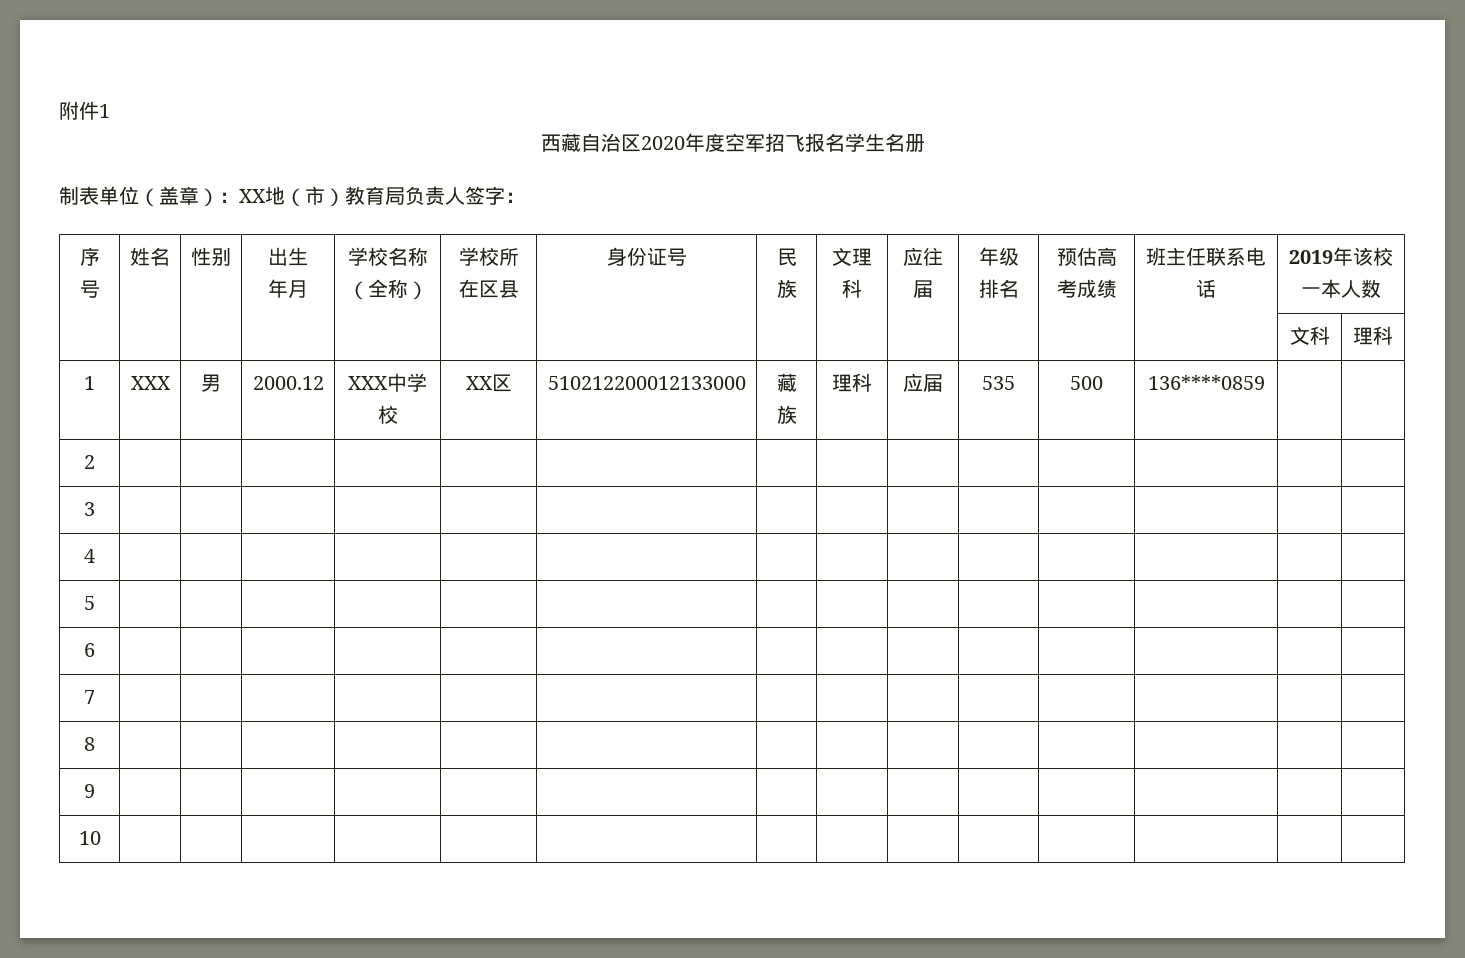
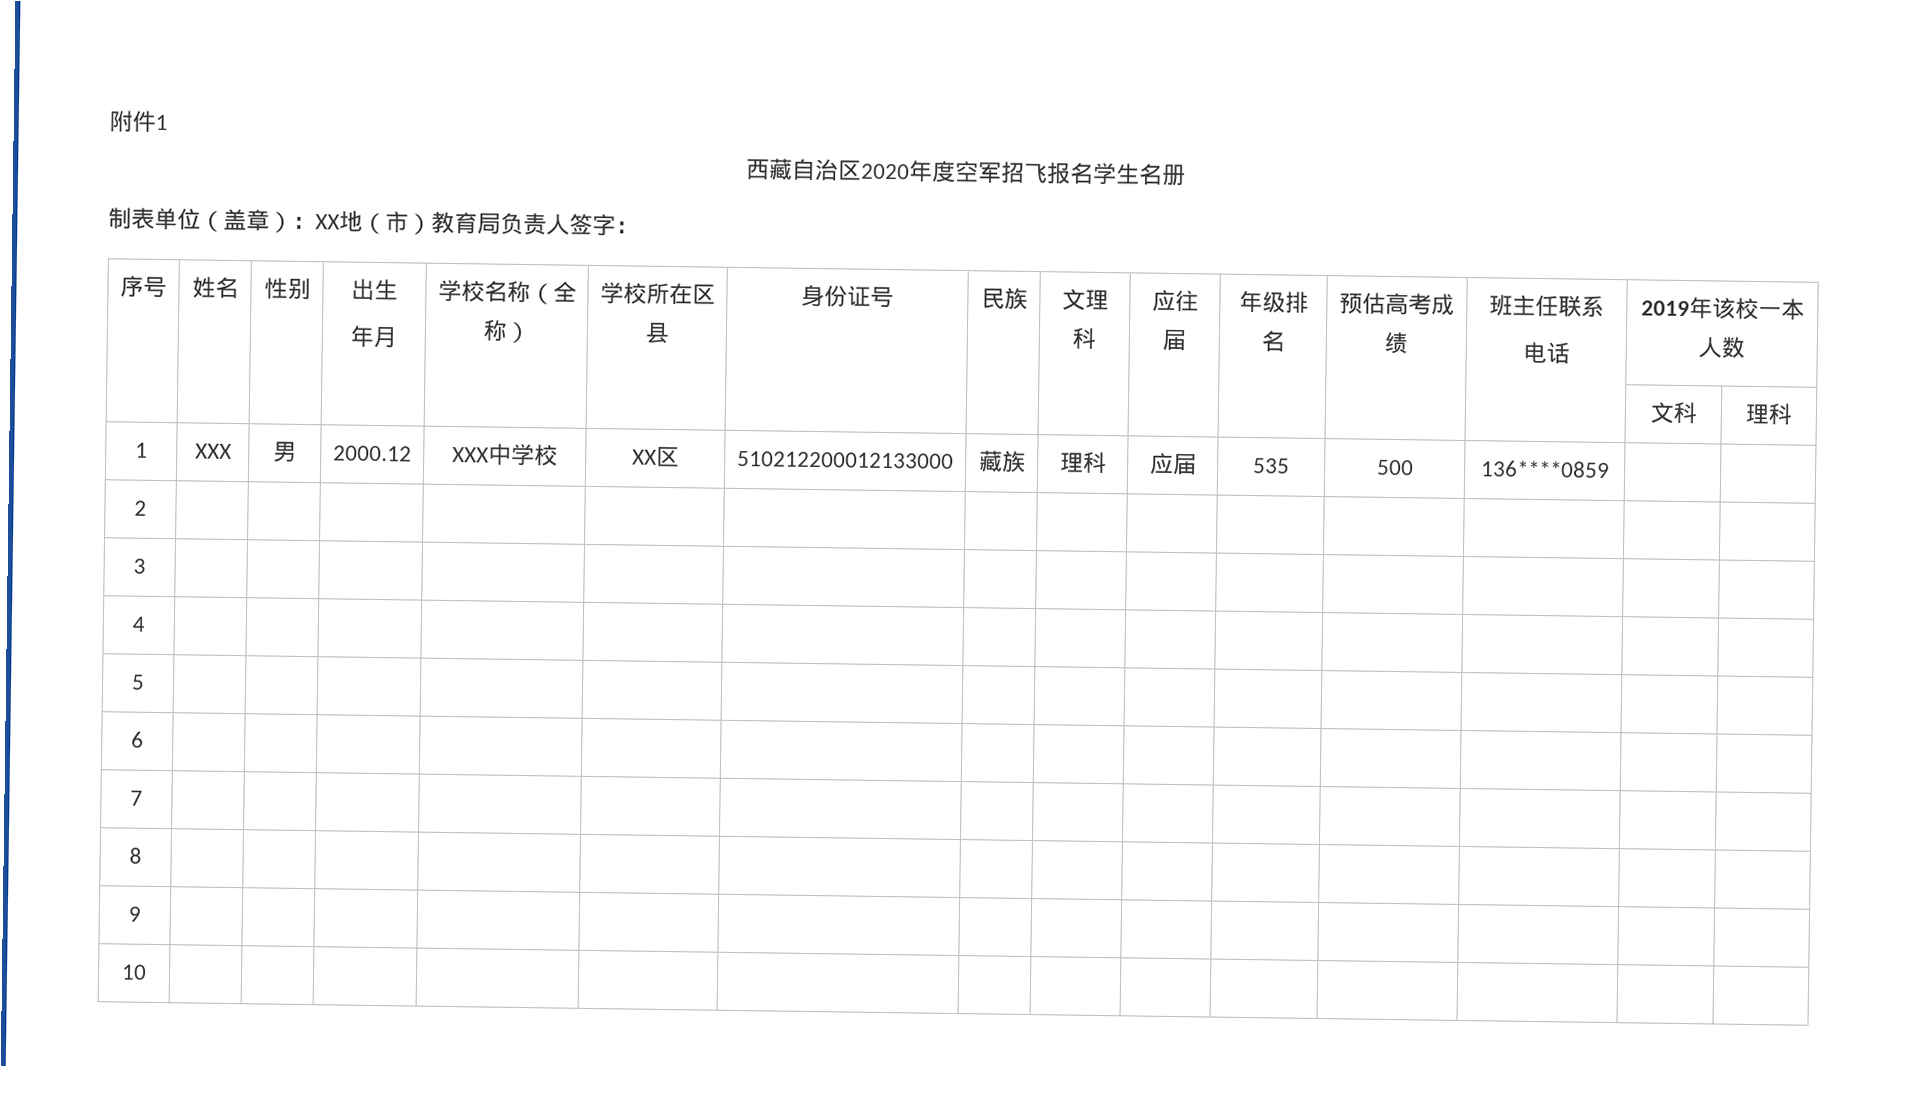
(1246, 256) none -> (1605, 306) //

